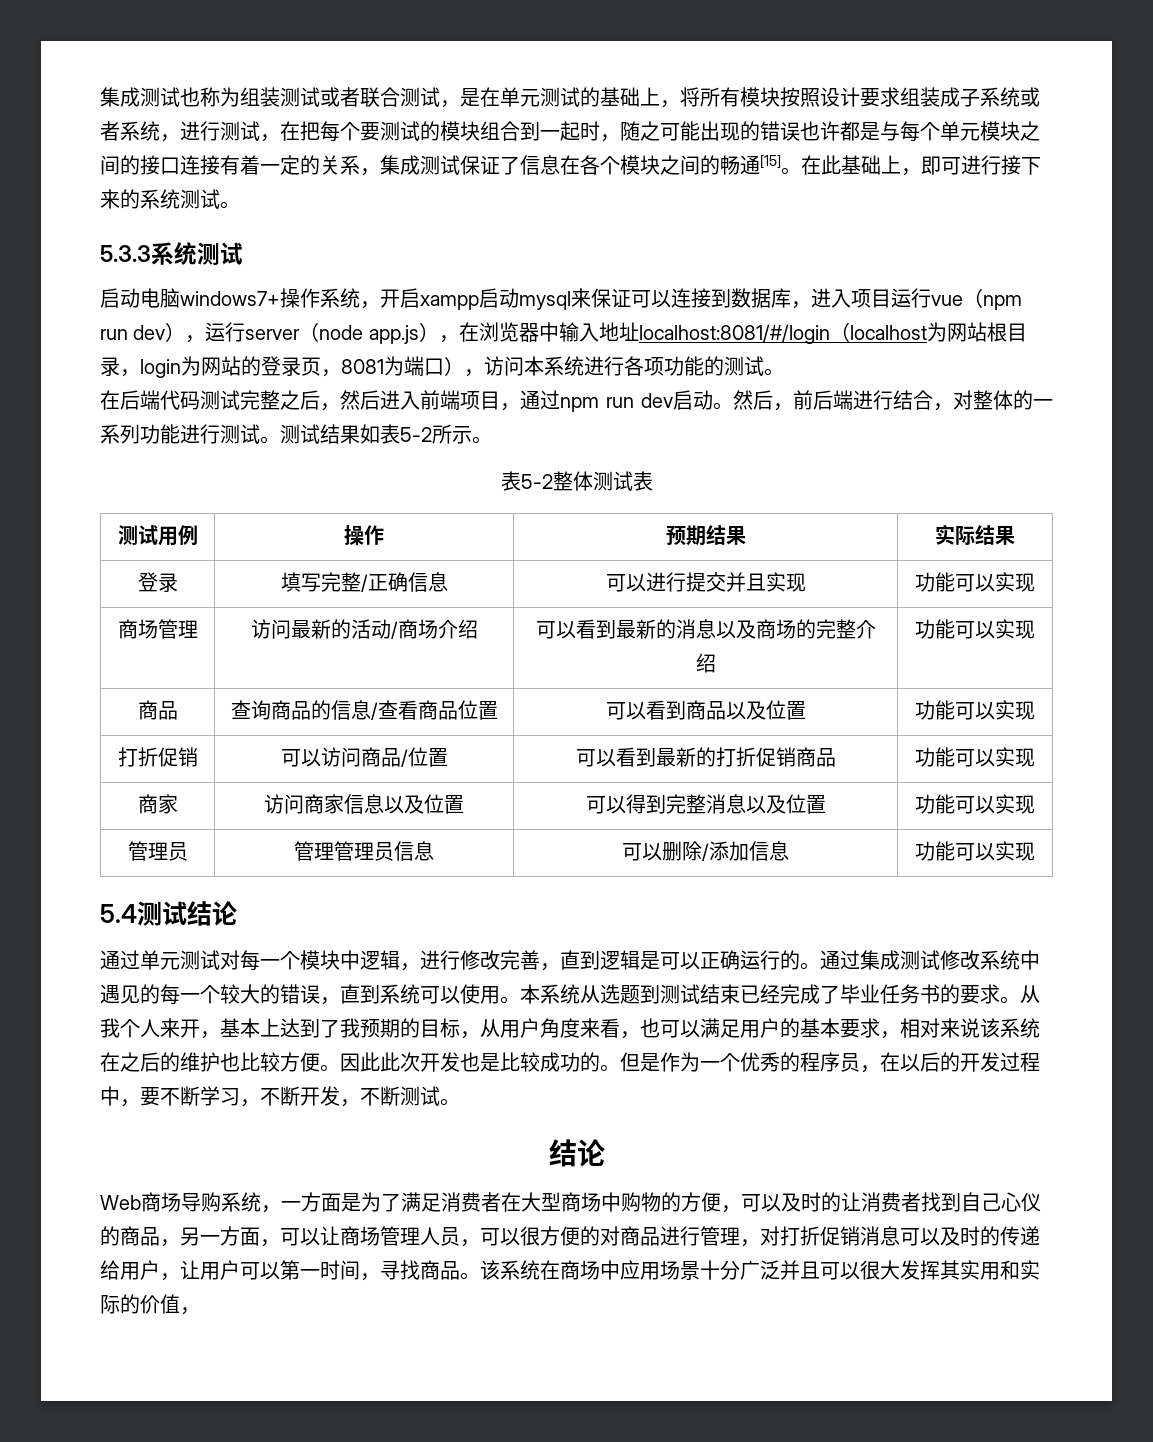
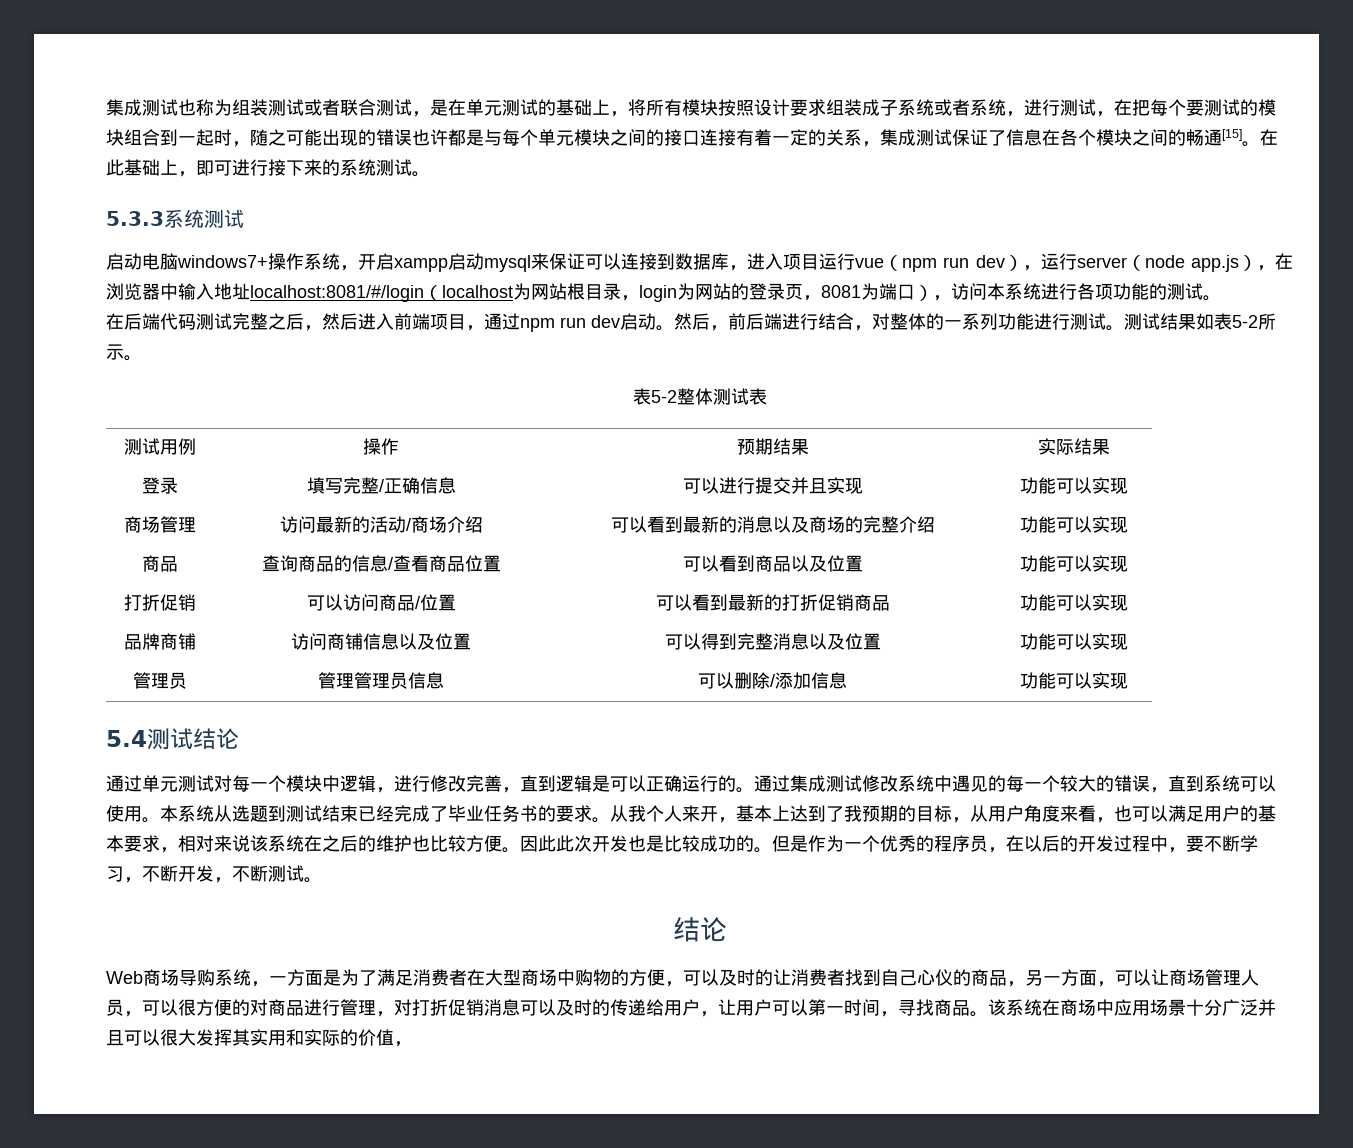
[137,794,178,814] [264,794,344,814] 商家 | 访问商家 -> [123,633,196,650] [291,633,363,650] 品牌商铺 | 访问商铺

